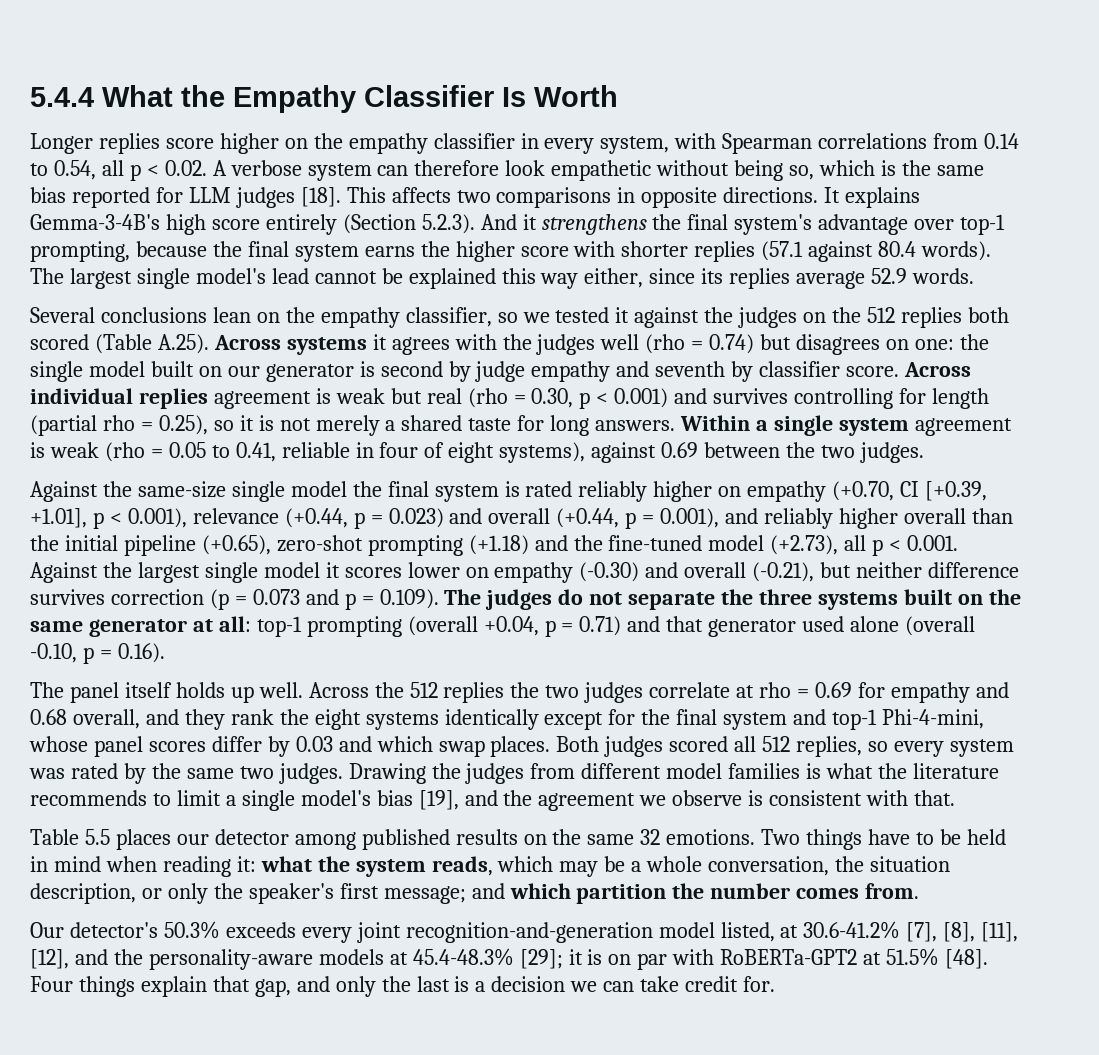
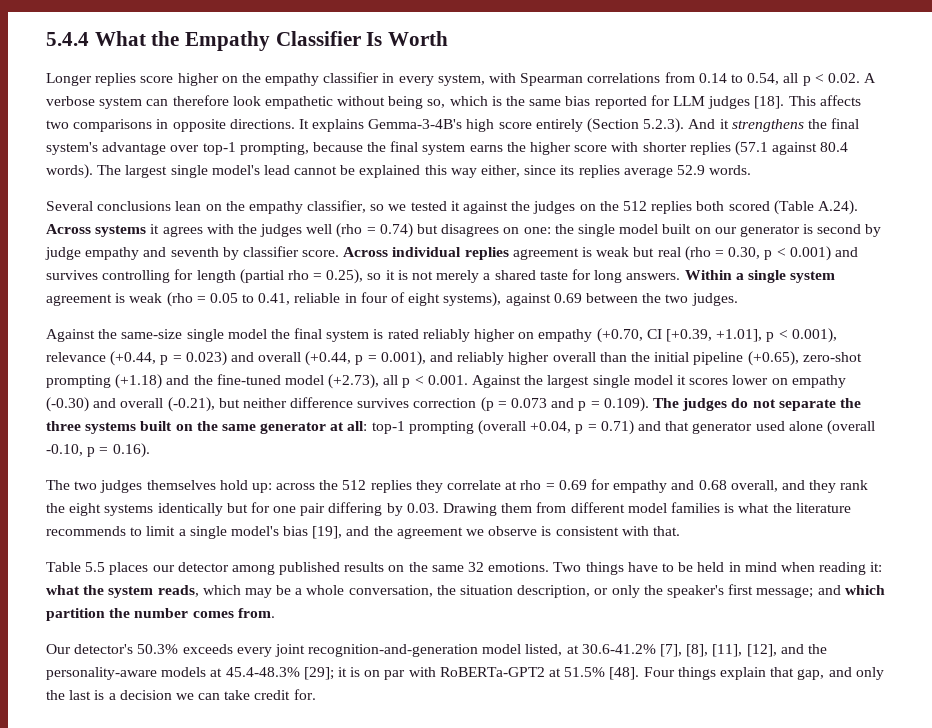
[157,334,209,354] A.25). -> [817,200,858,215] A.24).
[69,682,644,703] panel itself holds up well. Across the 512 replies the two judges -> [74,480,443,493] two judges themselves hold up: across the 512 replies they
[544,709,985,730] [29,736,1014,757] [29,763,525,784] except for the final system and top-1 Phi-4-mini, whose panel scores differ by 0.03 and which swap places. Both judges scored all 512 replies, so every system was rated by the same two judges. Drawing the judges -> [226,502,533,516] but for one pair differing by 0.03. Drawing them

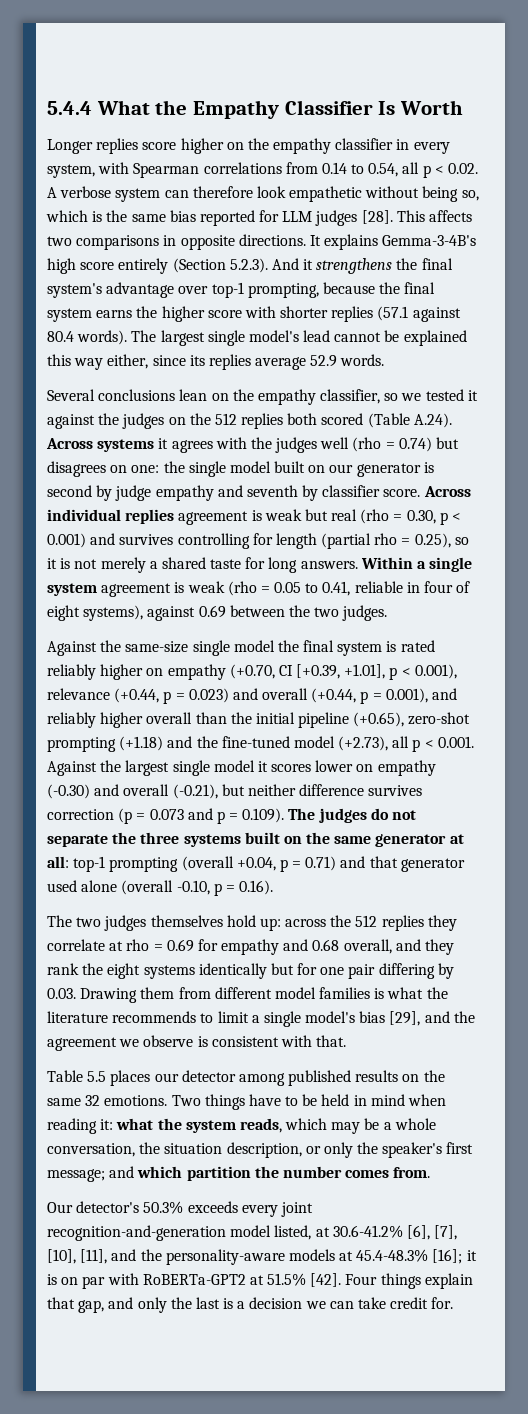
[754,96,785,109] [18]. -> [361,210,393,224] [28].
[312,526,343,539] [19], -> [389,1011,421,1026] [29],
[660,644,777,657] [7], [8], [11], [12], -> [406,1225,458,1240] [47,1249,108,1264] [6], [7], [10], [11],
[303,667,334,680] [29]; -> [432,1249,463,1264] [16];
[609,667,640,680] [48]. -> [310,1273,342,1287] [42].

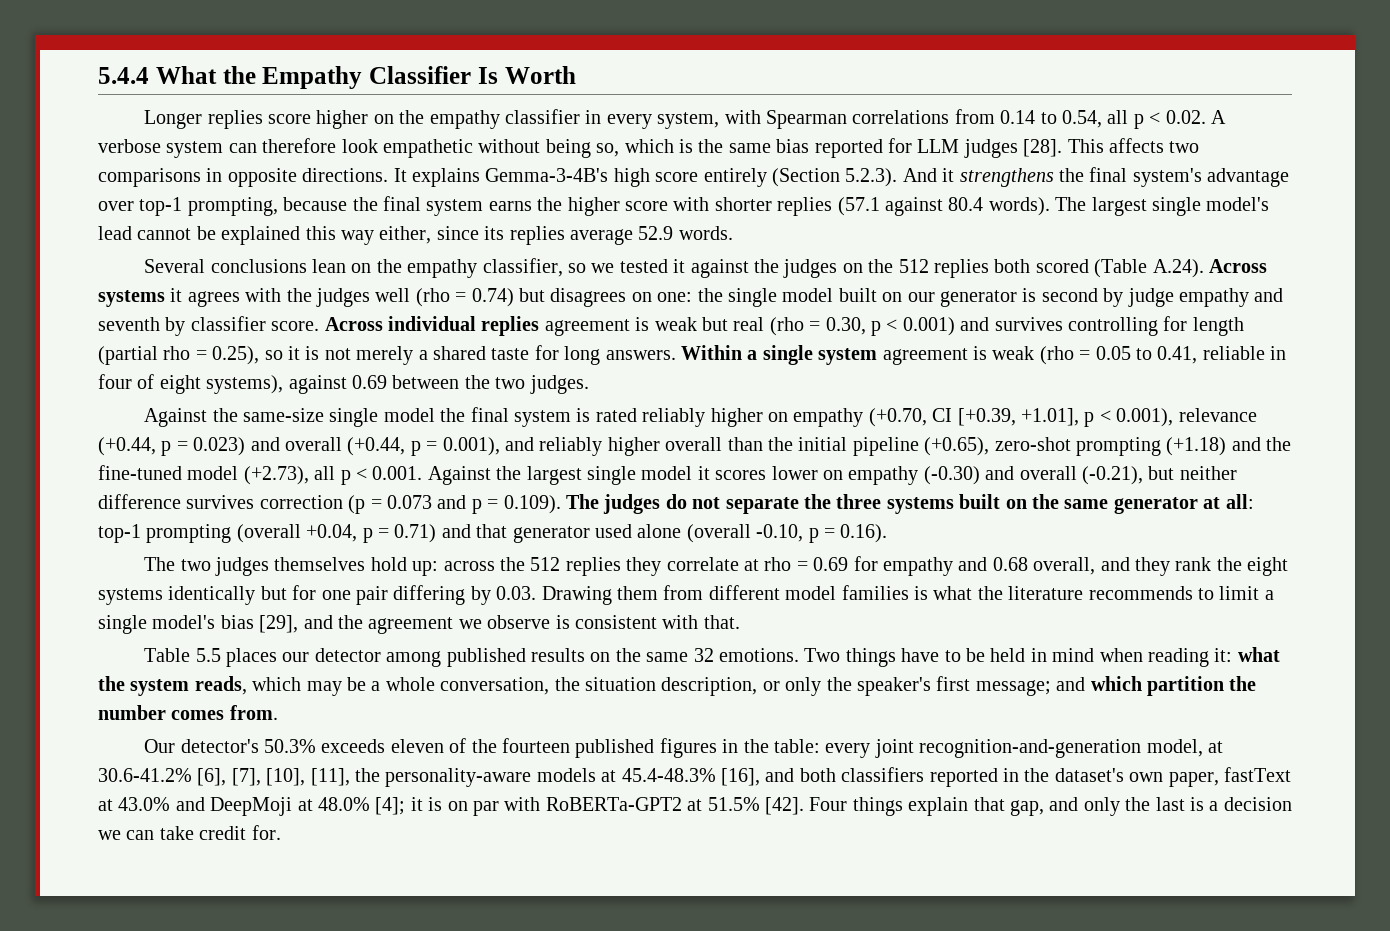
(238, 1207) none -> [390,738,820,758] eleven of the fourteen published figures in the table:
[230,1225,312,1240] model listed, -> [1146,739,1203,757] model,
[111,1249,137,1261] and -> (350, 777) none
[432,1249,463,1264] [16]; -> [720,767,1291,787] [98,797,406,816] [16], and both classifiers reported in the dataset's own paper, fastText at 43.0% and DeepMoji at 48.0% [4];

